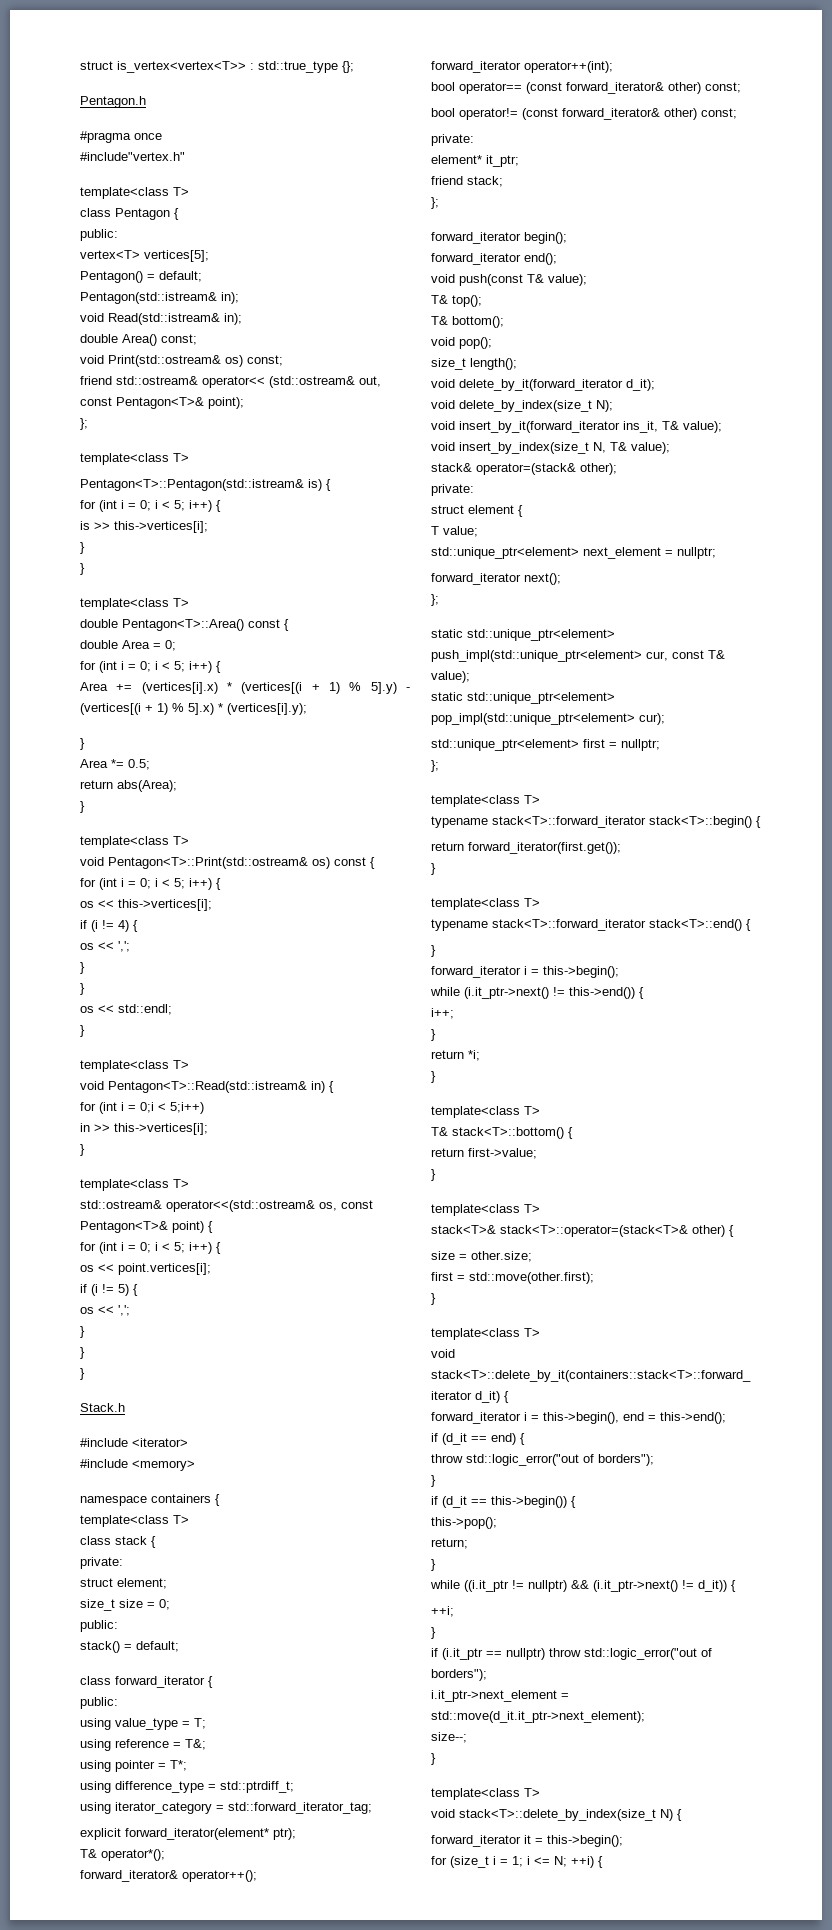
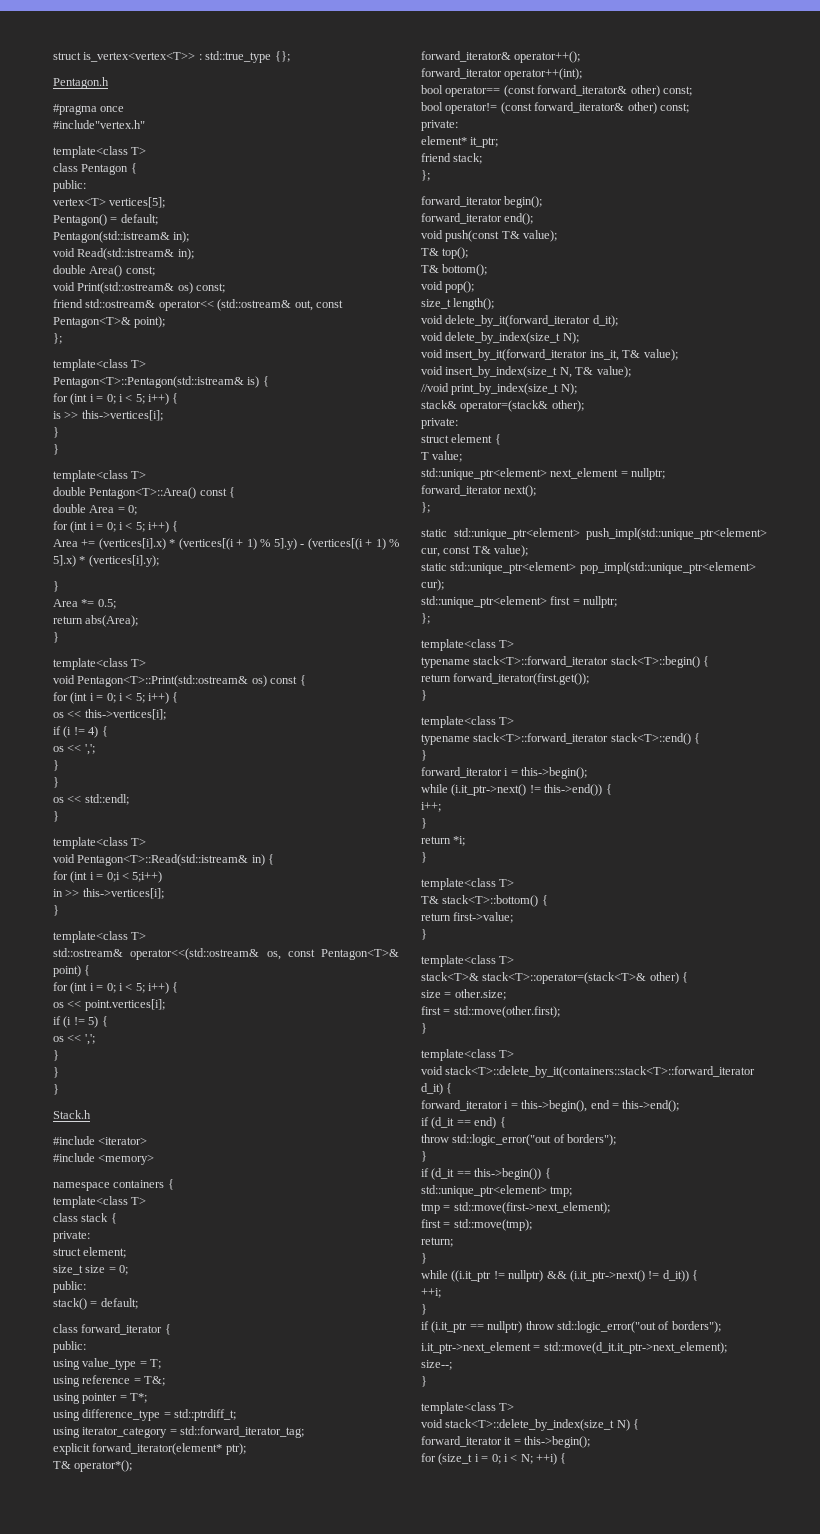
(670, 448) none -> [421,383,577,395] // //void print_by_index(size_t N);
[431,1517,497,1529] this->pop(); -> [421,1185,573,1197] [421,1202,610,1214] [421,1219,532,1231] std::unique_ptr<element> tmp; // tmp = std::move(first->next_element); // first = std::move(tmp);
[512,1856,550,1867] 1; i <= -> [491,1454,518,1464] 0; i <

